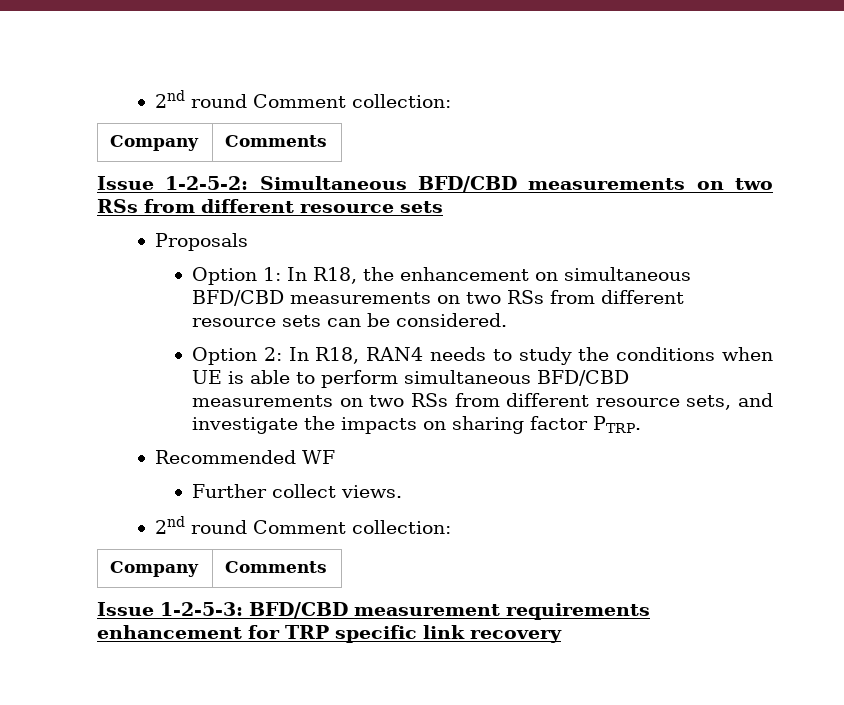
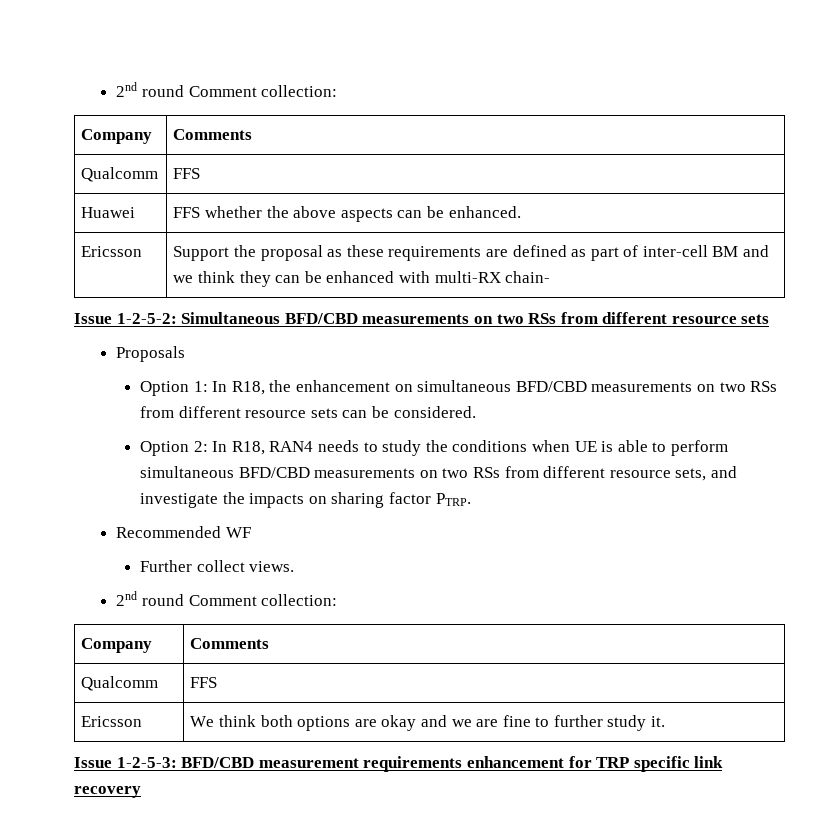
[154,90,451,108] [110,135,200,151] [225,135,328,147] 2nd round Comment collection: // Company | Comments -> [116,82,338,97] [81,129,153,144] [173,129,253,140] [81,167,159,182] [173,168,201,179] [81,207,136,218] [173,206,521,222] [81,246,143,257] [173,245,770,261] [173,271,551,287] 2nd round Comment collection: // Company | Comments // Qualcomm | FFS // Huawei | FFS whether the above aspects can be enhanced. // Ericsson | Support the proposal as these requirements are defined as part of inter-cell BM and we think they can be enhanced with multi-RX chain-
(328, 567) none -> [81,676,159,691] [190,677,218,688] [81,716,143,727] [190,715,666,731] // Qualcomm | FFS // Ericsson | We think both options are okay and we are fine to further study it.

